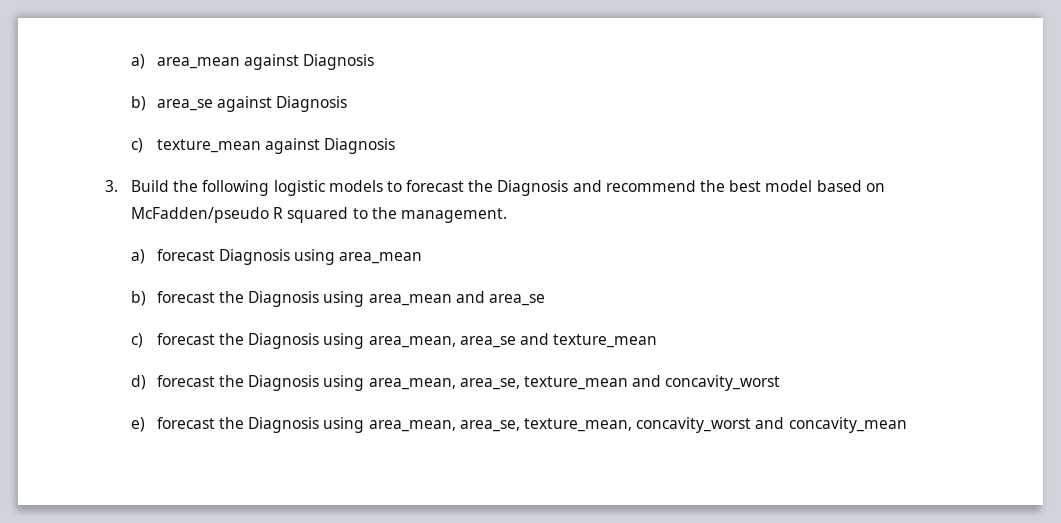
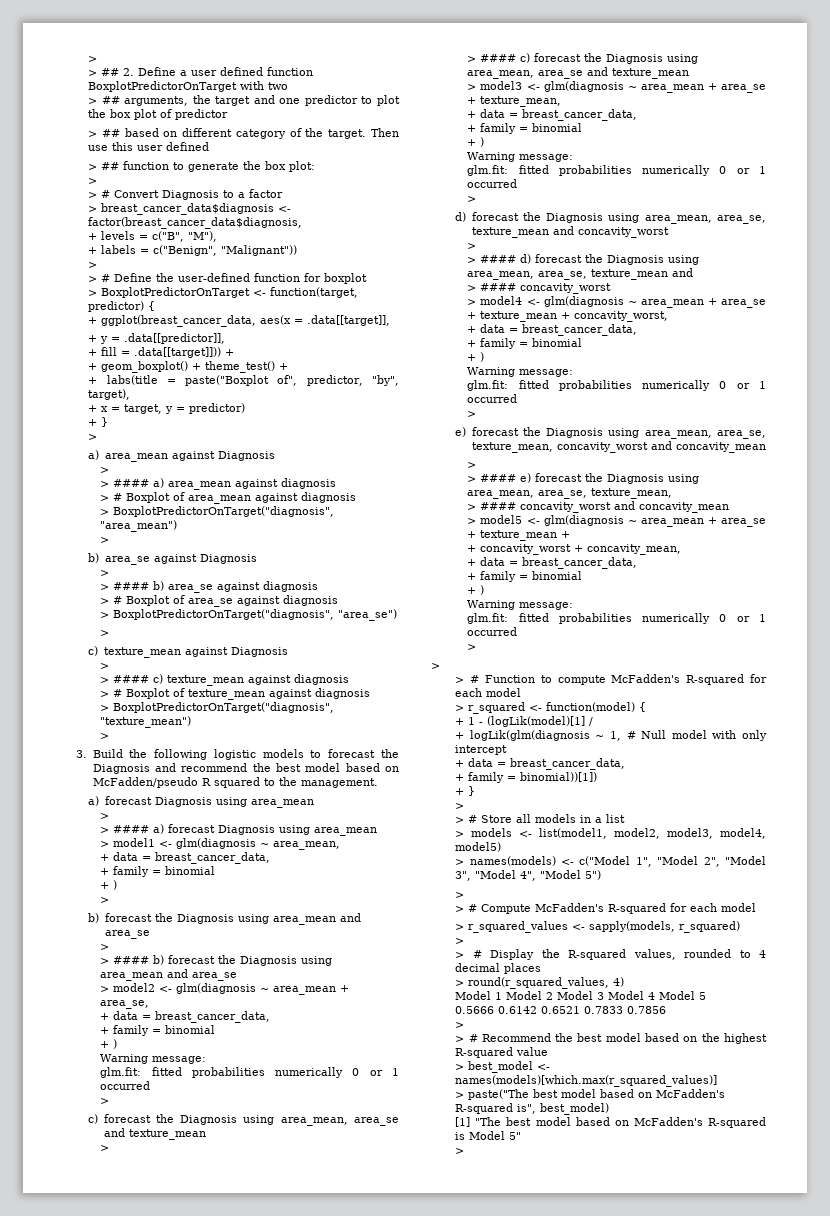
[130,54,375,70] [130,96,348,112] [130,138,396,154] a) area_mean against Diagnosis // b) area_se against Diagnosis // c) texture_mean against Diagnosis -> [88,56,98,62] [88,67,314,76] [88,81,289,92] [88,95,400,106] [88,109,229,120] [88,128,399,139] [88,142,210,151] [88,161,316,172] [88,178,98,184] [88,189,284,200] [88,203,292,215] [88,217,303,229] [88,231,218,242] [88,245,298,256] [88,262,98,268] [88,273,368,284] [88,287,359,298] [88,301,156,312] [88,315,391,327] [88,333,226,344] [88,347,235,358] [88,361,289,373] [88,375,399,386] [88,389,131,400] [88,403,246,414] [88,417,109,427] [88,434,98,440] [88,450,275,462] [100,467,110,473] [100,478,337,490] [100,492,357,504] [100,506,335,517] [100,520,178,532] [100,537,110,543] [88,553,257,565] [100,570,110,576] [100,581,319,593] [100,595,339,607] [100,609,398,621] [100,630,110,636] [88,646,288,658] [100,663,110,669] [100,674,350,686] [100,688,371,700] [100,702,335,713] [100,716,192,728] [100,733,110,739] > // > ## 2. Define a user defined function BoxplotPredictorOnTarget with two // > ## arguments, the target and one predictor to plot the box plot of predictor // > ## based on different category of the target. Then use this user defined // > ## function to generate the box plot: // > // > # Convert Diagnosis to a factor // > breast_cancer_data$diagnosis <- factor(breast_cancer_data$diagnosis, // + levels = c("B", "M"), // + labels = c("Benign", "Malignant")) // > // > # Define the user-defined function for boxplot // > BoxplotPredictorOnTarget <- function(target, predictor) { // + ggplot(breast_cancer_data, aes(x = .data[[target]], // + y = .data[[predictor]], // + fill = .data[[target]])) + // + geom_boxplot() + theme_test() + // + labs(title = paste("Boxplot of", predictor, "by", target), // + x = target, y = predictor) // + } // > // a) area_mean against Diagnosis // > // > #### a) area_mean against diagnosis // > # Boxplot of area_mean against diagnosis // > BoxplotPredictorOnTarget("diagnosis", "area_mean") // > // b) area_se against Diagnosis // > // > #### b) area_se against diagnosis // > # Boxplot of area_se against diagnosis // > BoxplotPredictorOnTarget("diagnosis", "area_se") // > // c) texture_mean against Diagnosis // > // > #### c) texture_mean against diagnosis // > # Boxplot of texture_mean against diagnosis // > BoxplotPredictorOnTarget("diagnosis", "texture_mean") // >
[130,291,546,307] [130,333,658,349] // b) forecast the Diagnosis using area_mean and area_se // c) forecast the Diagnosis using area_mean, area_se and texture_mean -> [100,813,110,819] [100,824,378,836] [100,838,341,850] [100,852,271,864] [100,866,216,877] [100,880,118,890] [100,897,110,903] [88,913,361,925] [104,930,150,939] [100,944,110,950] [100,955,333,966] [100,969,238,981] [100,983,350,995] [100,1000,150,1009] [100,1011,271,1023] [100,1025,216,1036] [100,1039,118,1049] [100,1054,207,1064] [100,1067,399,1078] [100,1081,151,1090] [100,1098,110,1104] [88,1114,399,1126] [103,1128,206,1140] [100,1145,110,1151] [467,53,699,64] [467,67,690,79] [467,81,766,93] [467,96,562,107] [467,109,638,121] [467,123,583,134] [467,137,485,147] [467,152,574,162] [467,165,766,176] [467,179,518,188] [467,196,477,202] // > // > #### a) forecast Diagnosis using area_mean // > model1 <- glm(diagnosis ~ area_mean, // + data = breast_cancer_data, // + family = binomial // + ) // > // b) forecast the Diagnosis using area_mean and area_se // > // > #### b) forecast the Diagnosis using area_mean and area_se // > model2 <- glm(diagnosis ~ area_mean + area_se, // + data = breast_cancer_data, // + family = binomial // + ) // Warning message: // glm.fit: fitted probabilities numerically 0 or 1 occurred // > // c) forecast the Diagnosis using area_mean, area_se and texture_mean // > // > #### c) forecast the Diagnosis using area_mean, area_se and texture_mean // > model3 <- glm(diagnosis ~ area_mean + area_se + texture_mean, // + data = breast_cancer_data, // + family = binomial // + ) // Warning message: // glm.fit: fitted probabilities numerically 0 or 1 occurred // >
(781, 383) none -> [467,243,477,249] [467,254,700,265] [467,268,694,280] [467,283,612,294] [467,296,766,308] [467,311,669,322] [467,324,638,336] [467,338,583,349] [467,352,485,362] [467,367,574,377] [467,380,766,391] [467,394,518,403] [467,411,477,417] // > // > #### d) forecast the Diagnosis using area_mean, area_se, texture_mean and // > #### concavity_worst // > model4 <- glm(diagnosis ~ area_mean + area_se + texture_mean + concavity_worst, // + data = breast_cancer_data, // + family = binomial // + ) // Warning message: // glm.fit: fitted probabilities numerically 0 or 1 occurred // >
(907, 425) none -> [467,462,477,468] [467,473,700,484] [467,488,673,499] [467,501,730,513] [467,515,766,527] [467,530,571,541] [467,544,682,555] [467,557,638,569] [467,571,583,582] [467,585,485,595] [467,600,574,610] [467,613,766,624] [467,627,518,636] [467,644,477,650] [431,663,440,669] [455,674,767,685] [455,688,522,697] [455,702,647,714] [455,716,594,727] [455,730,767,741] [455,745,508,755] [455,758,626,770] [455,772,598,783] [455,786,476,796] [455,803,465,809] [455,814,626,823] [455,828,766,839] [455,842,502,852] [455,856,766,867] [455,870,602,881] [455,892,465,898] [455,903,757,914] [455,921,741,933] [455,938,465,944] [455,949,766,960] [455,963,542,974] [455,977,625,989] [455,991,707,1000] [455,1006,667,1014] [455,1022,465,1028] [455,1033,767,1044] [455,1047,549,1058] [455,1061,551,1073] [455,1075,718,1087] [455,1089,726,1100] [455,1103,610,1115] [455,1117,766,1128] [455,1131,522,1140] [455,1148,465,1154] // > // > #### e) forecast the Diagnosis using area_mean, area_se, texture_mean, // > #### concavity_worst and concavity_mean // > model5 <- glm(diagnosis ~ area_mean + area_se + texture_mean + // + concavity_worst + concavity_mean, // + data = breast_cancer_data, // + family = binomial // + ) // Warning message: // glm.fit: fitted probabilities numerically 0 or 1 occurred // > // > // > # Function to compute McFadden's R-squared for each model // > r_squared <- function(model) { // + 1 - (logLik(model)[1] / // + logLik(glm(diagnosis ~ 1, # Null model with only intercept // + data = breast_cancer_data, // + family = binomial))[1]) // + } // > // > # Store all models in a list // > models <- list(model1, model2, model3, model4, model5) // > names(models) <- c("Model 1", "Model 2", "Model 3", "Model 4", "Model 5") // > // > # Compute McFadden's R-squared for each model // > r_squared_values <- sapply(models, r_squared) // > // > # Display the R-squared values, rounded to 4 decimal places // > round(r_squared_values, 4) // Model 1 Model 2 Model 3 Model 4 Model 5 // 0.5666 0.6142 0.6521 0.7833 0.7856 // > // > # Recommend the best model based on the highest R-squared value // > best_model <- names(models)[which.max(r_squared_values)] // > paste("The best model based on McFadden's R-squared is", best_model) // [1] "The best model based on McFadden's R-squared is Model 5" // >

